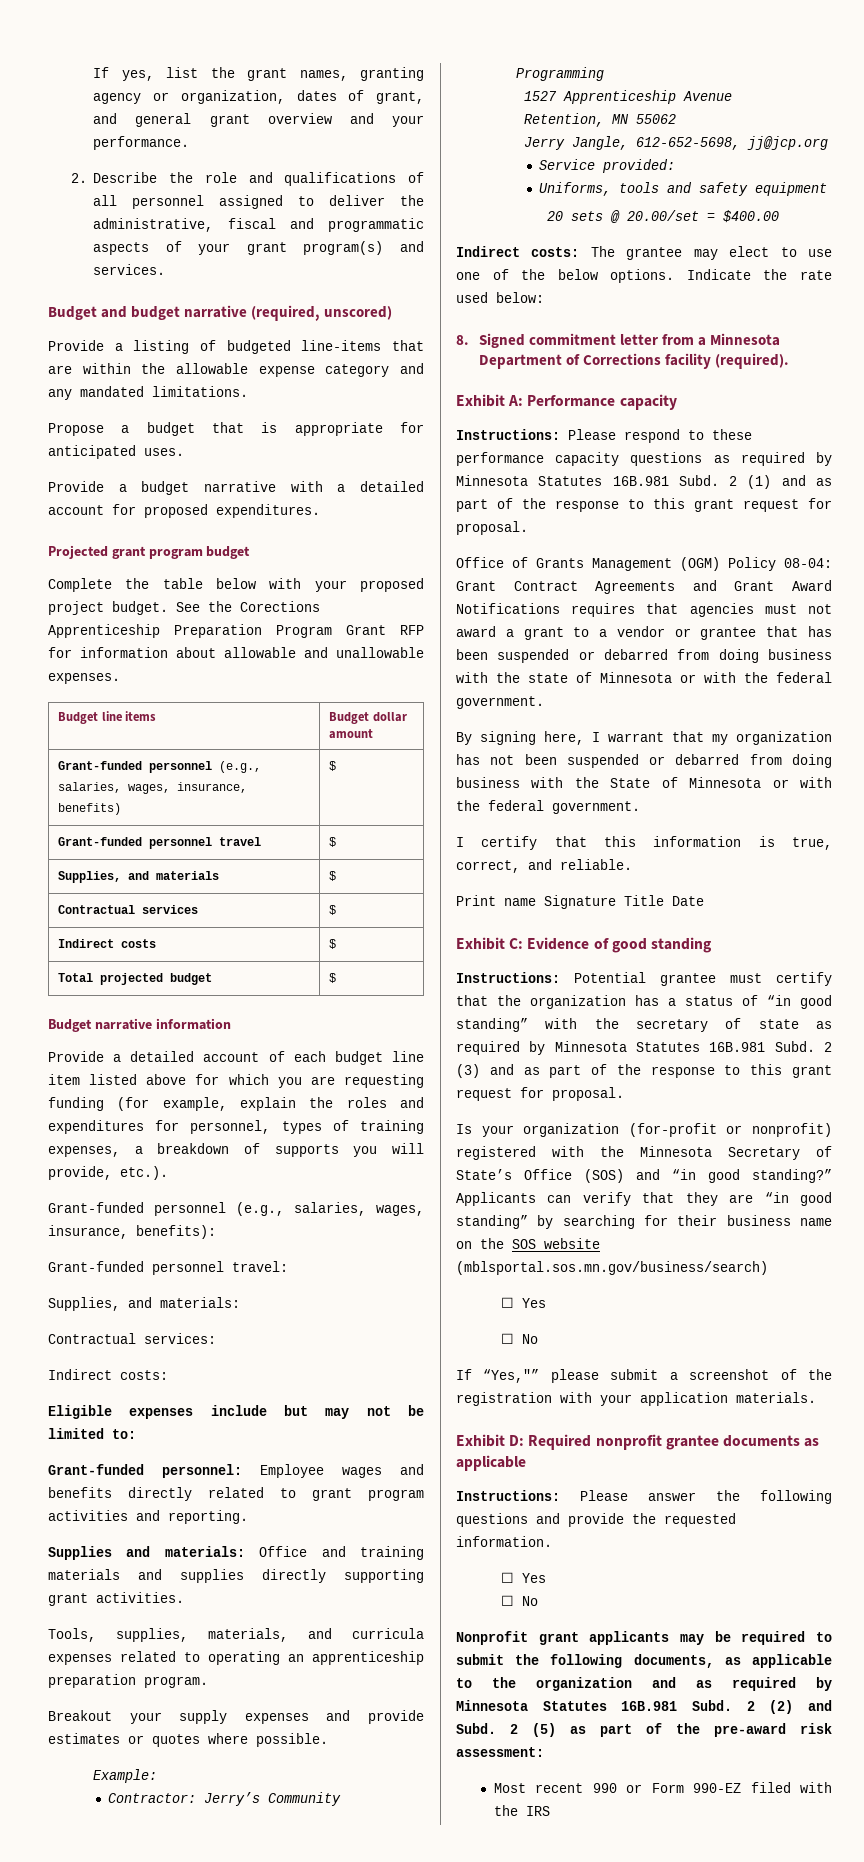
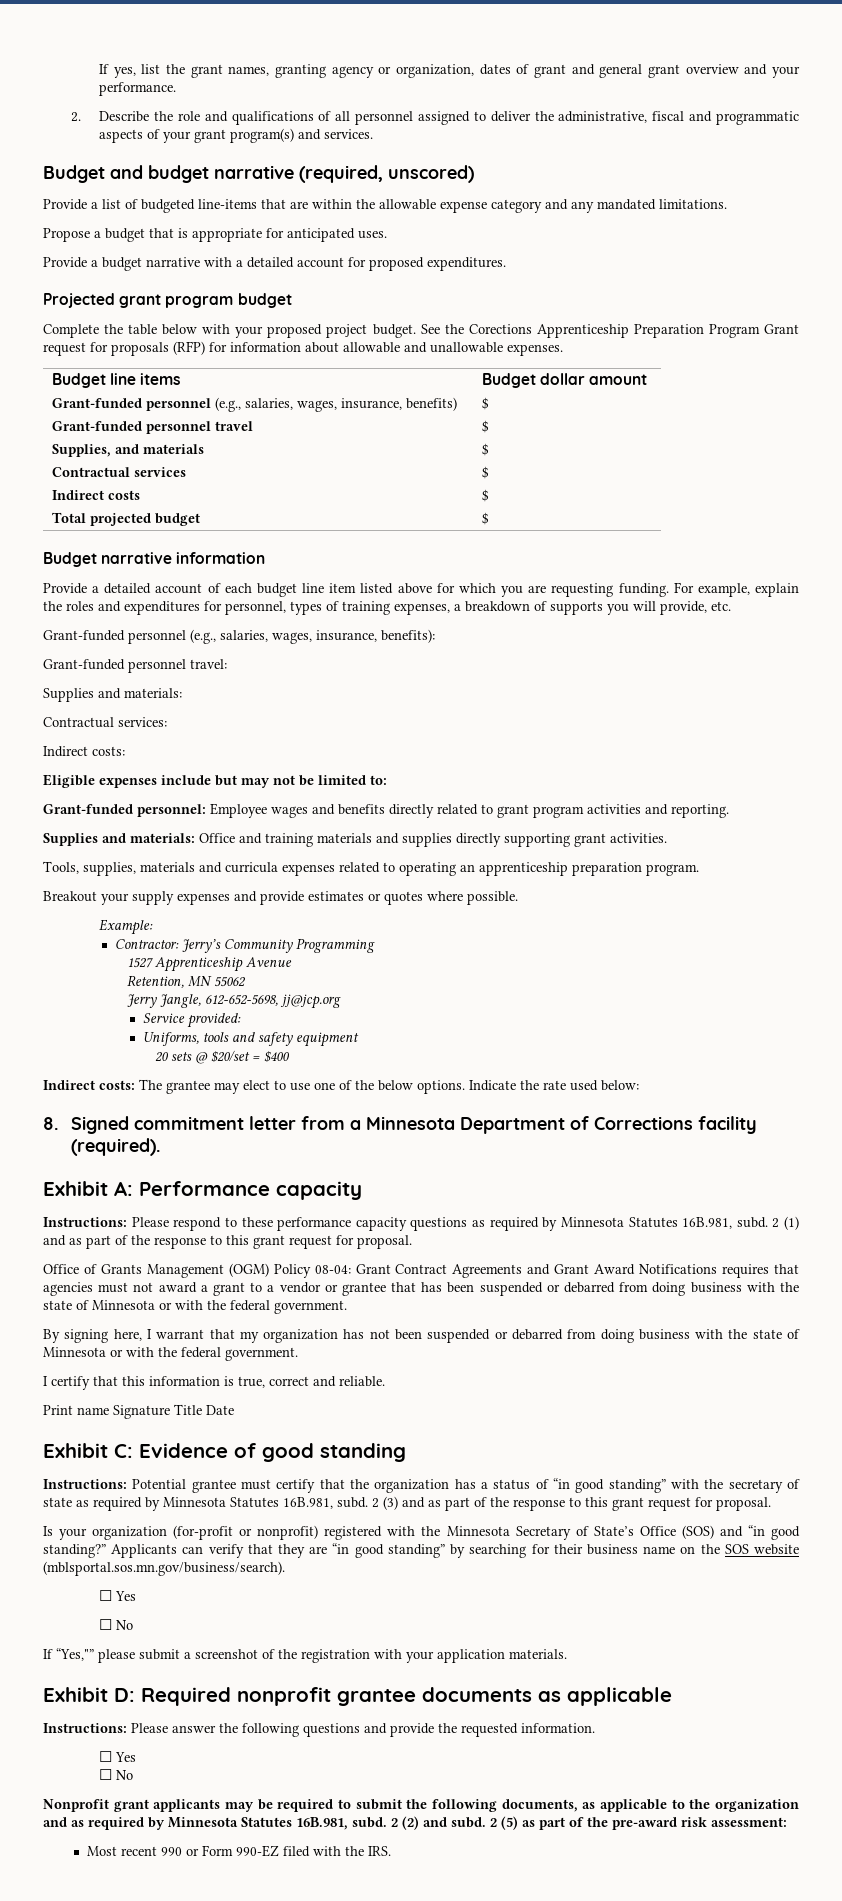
[376,91,424,104] grant, -> [534,64,567,78] grant
[133,340,190,354] listing -> [102,199,121,209] list
[400,625,424,635] RFP -> [43,341,205,356] request for proposals (RFP)
[48,1097,150,1111] funding (for -> [618,582,694,597] funding. For
[120,1166,168,1180] etc.). -> [711,601,731,611] etc.
[48,1297,120,1311] Supplies, -> [43,688,94,702] Supplies
[208,1628,288,1642] materials, -> [140,862,195,872] materials
[626,210,779,223] 20.00/set = $400.00 -> [211,1050,291,1063] $20/set = $400
[612,475,719,486] 16B.981 Subd. -> [682,1217,768,1229] 16B.981, subd.
[610,778,651,788] State -> [752,1329,782,1339] state
[456,860,520,873] correct, -> [269,1376,309,1386] correct
[709,1041,815,1052] 16B.981 Subd. -> [283,1497,368,1509] 16B.981, subd.
[456,1261,768,1275] (mblsportal.sos.mn.gov/business/search) -> [43,1561,285,1576] (mblsportal.sos.mn.gov/business/search).
[621,1700,732,1711] 16B.981 Subd. -> [296,1817,387,1830] 16B.981, subd.
[456,1723,496,1734] Subd. -> [451,1817,486,1828] subd.
[525,1806,550,1816] IRS -> [368,1846,392,1856] IRS.

